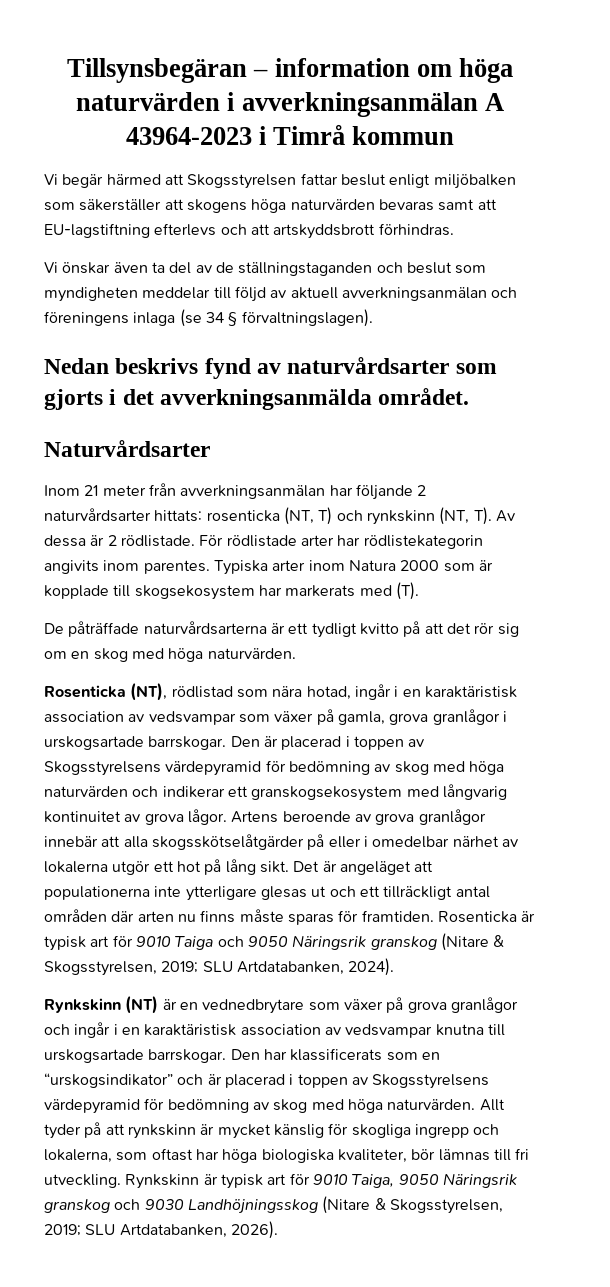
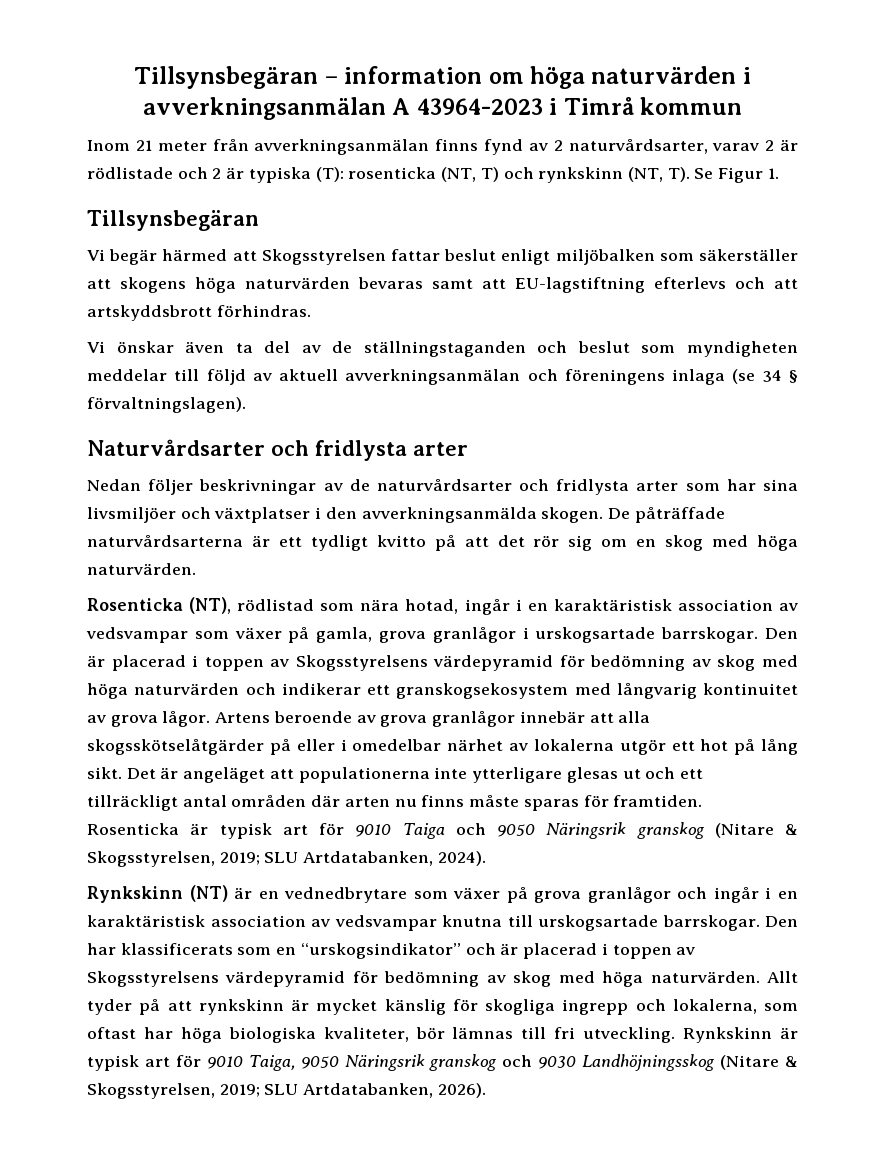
(455, 135) none -> [87,139,799,155] [87,167,779,183] [87,210,259,231] // Inom 21 meter från avverkningsanmälan finns fynd av 2 naturvårdsarter, varav 2 är rödlistade och 2 är typiska (T): rosenticka (NT, T) och rynkskinn (NT, T). Se Figur 1. // Tillsynsbegäran
[44,357,497,379] [44,388,470,410] [44,440,210,457] [44,483,427,500] [44,507,515,525] [44,535,483,549] [44,560,493,575] [44,582,419,600] Nedan beskrivs fynd av naturvårdsarter som gjorts i det avverkningsanmälda området. // Naturvårdsarter // Inom 21 meter från avverkningsanmälan har följande 2 naturvårdsarter hittats: rosenticka (NT, T) och rynkskinn (NT, T). Av dessa är 2 rödlistade. För rödlistade arter har rödlistekategorin angivits inom parentes. Typiska arter inom Natura 2000 som är kopplade till skogsekosystem har markerats med (T). // -> [87,439,468,461] [87,479,798,495] [87,507,604,523] Naturvårdsarter och fridlysta arter // Nedan följer beskrivningar av de naturvårdsarter och fridlysta arter som har sina livsmiljöer och växtplatser i den avverkningsanmälda skogen.

